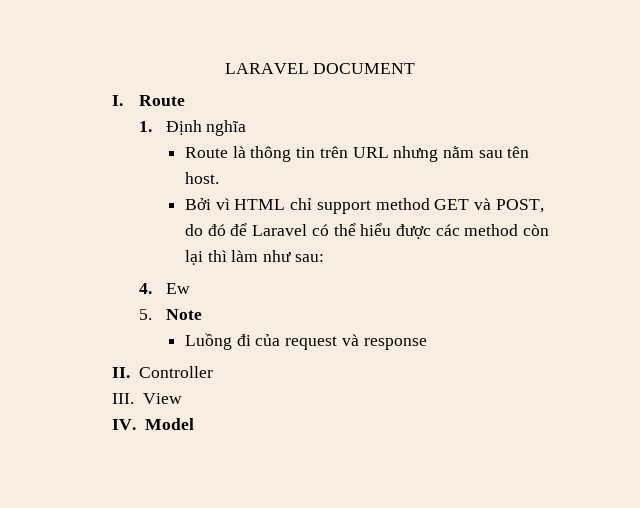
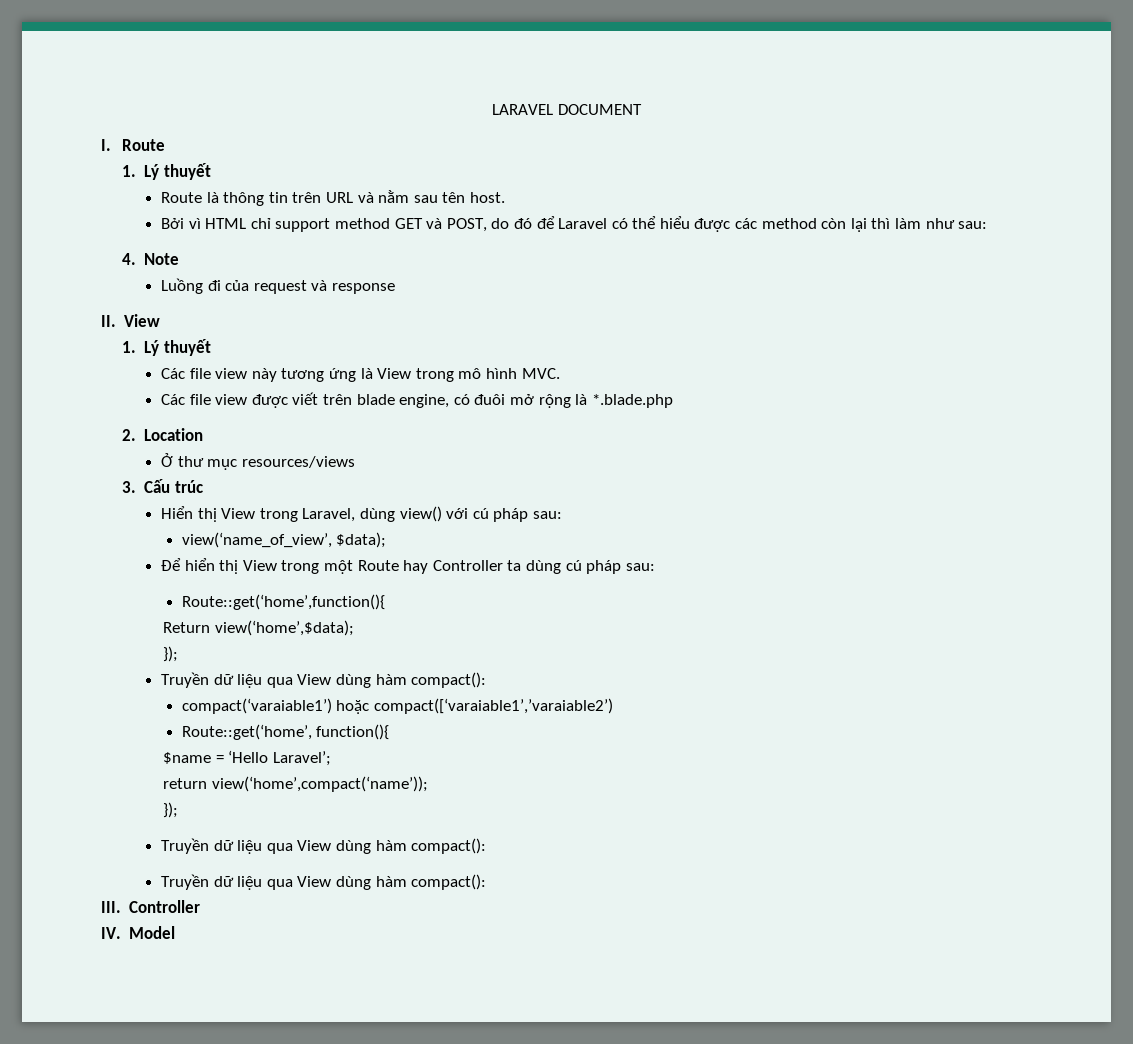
[165,120,247,136] Định nghĩa -> [144,163,211,180] Lý thuyết
[393,146,439,162] nhưng -> [357,192,374,203] và
[165,283,190,294] [138,309,152,320] Ew // 5. -> (136, 259) none
[138,366,213,378] [111,393,182,404] Controller // III. View -> [124,314,161,327] [121,339,211,356] [161,368,560,382] [161,392,673,408] [121,428,204,441] [161,453,355,470] [121,479,203,493] [161,506,562,522] [181,532,387,548] [161,558,655,574] [181,594,385,610] [163,620,354,636] [163,646,179,662] [161,672,487,688] [181,698,614,714] [181,724,390,740] [163,750,331,766] [163,776,428,792] [163,802,179,818] [161,838,487,854] [161,874,487,890] [100,900,201,913] View // 1. Lý thuyết // Các file view này tương ứng là View trong mô hình MVC. // Các file view được viết trên blade engine, có đuôi mở rộng là *.blade.php // 2. Location // Ở thư mục resources/views // 3. Cấu trúc // Hiển thị View trong Laravel, dùng view() với cú pháp sau: // view(‘name_of_view’, $data); // Để hiển thị View trong một Route hay Controller ta dùng cú pháp sau: // Route::get(‘home’,function(){ // Return view(‘home’,$data); // }); // Truyền dữ liệu qua View dùng hàm compact(): // compact(‘varaiable1’) hoặc compact([‘varaiable1’,’varaiable2’) // Route::get(‘home’, function(){ // $name = ‘Hello Laravel’; // return view(‘home’,compact(‘name’)); // }); // Truyền dữ liệu qua View dùng hàm compact(): // Truyền dữ liệu qua View dùng hàm compact(): // III. Controller

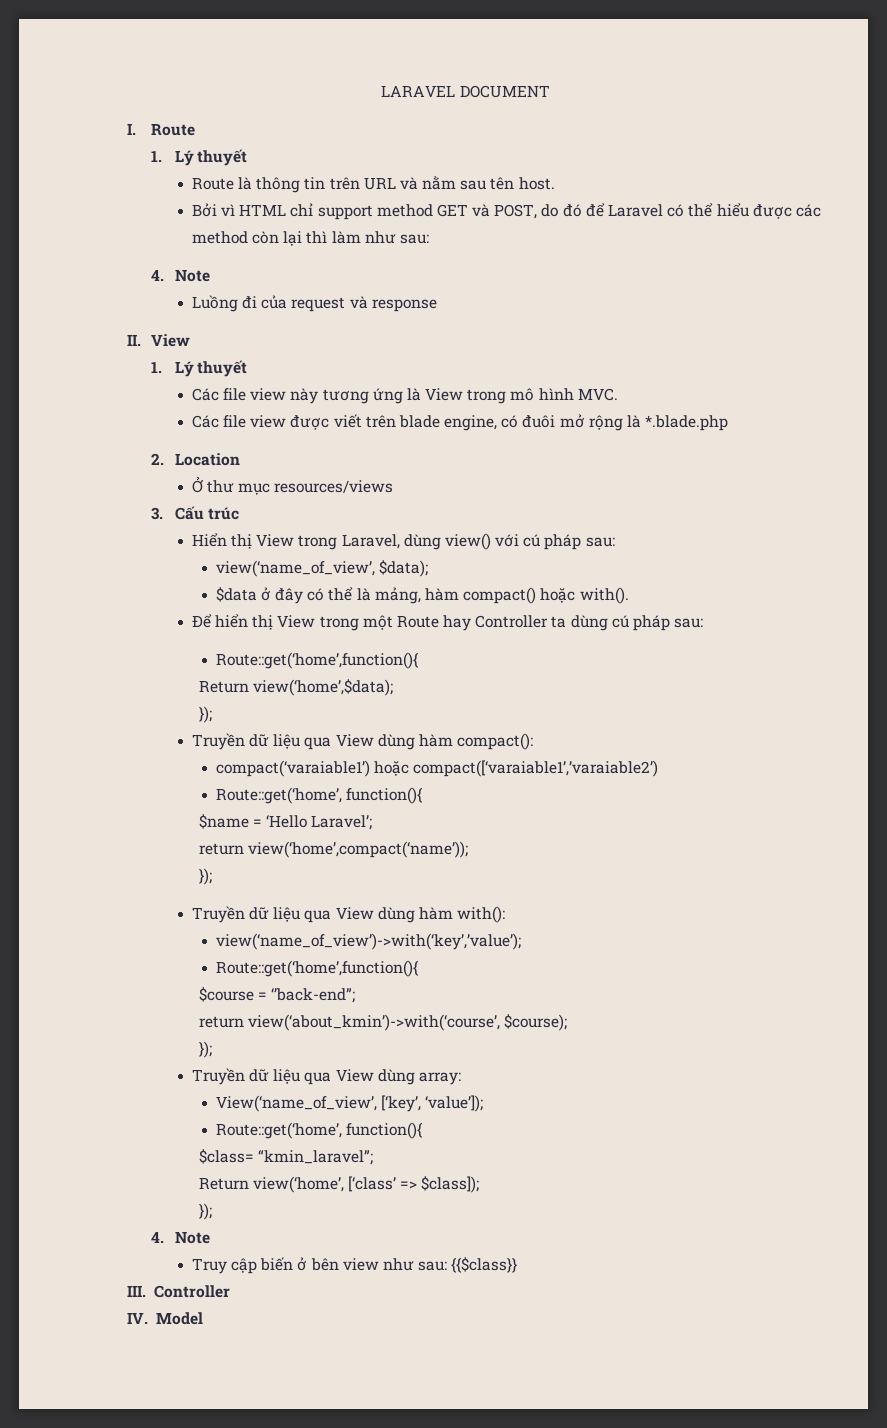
(387, 540) none -> [215,587,629,604] // $data ở đây có thể là mảng, hàm compact() hoặc with().
[411,838,487,854] [161,874,487,890] compact(): // Truyền dữ liệu qua View dùng hàm compact(): -> [457,906,506,923] [215,933,521,950] [215,960,419,977] [198,987,356,1003] [198,1014,568,1031] [198,1041,212,1058] [191,1068,461,1085] [215,1095,484,1112] [215,1122,423,1139] [198,1149,373,1165] [198,1176,480,1193] [198,1203,212,1220] [150,1231,210,1244] [191,1257,518,1274] with(): // view(‘name_of_view’)->with(‘key’,’value’); // Route::get(‘home’,function(){ // $course = ‘’back-end”; // return view(‘about_kmin’)->with(‘course’, $course); // }); // Truyền dữ liệu qua View dùng array: // View(‘name_of_view’, [‘key’, ‘value’]); // Route::get(‘home’, function(){ // $class= “kmin_laravel”; // Return view(‘home’, [‘class’ => $class]); // }); // 4. Note // Truy cập biến ở bên view như sau: {{$class}}

